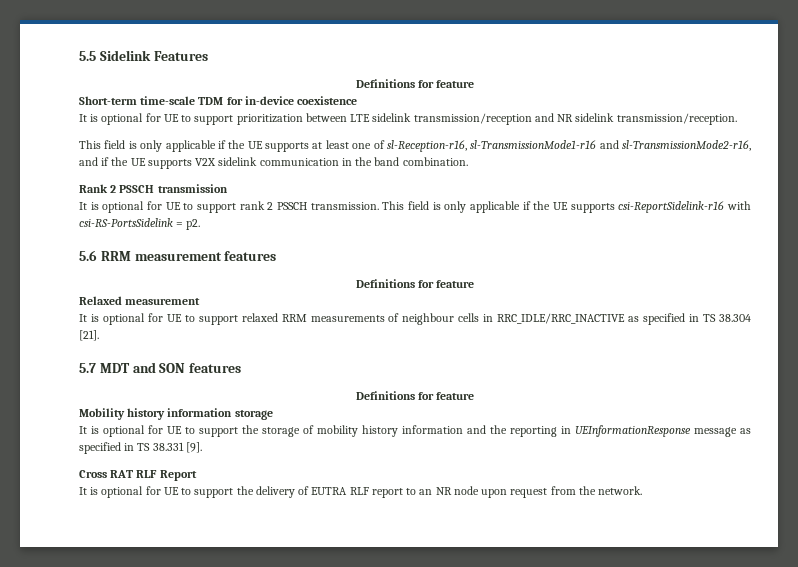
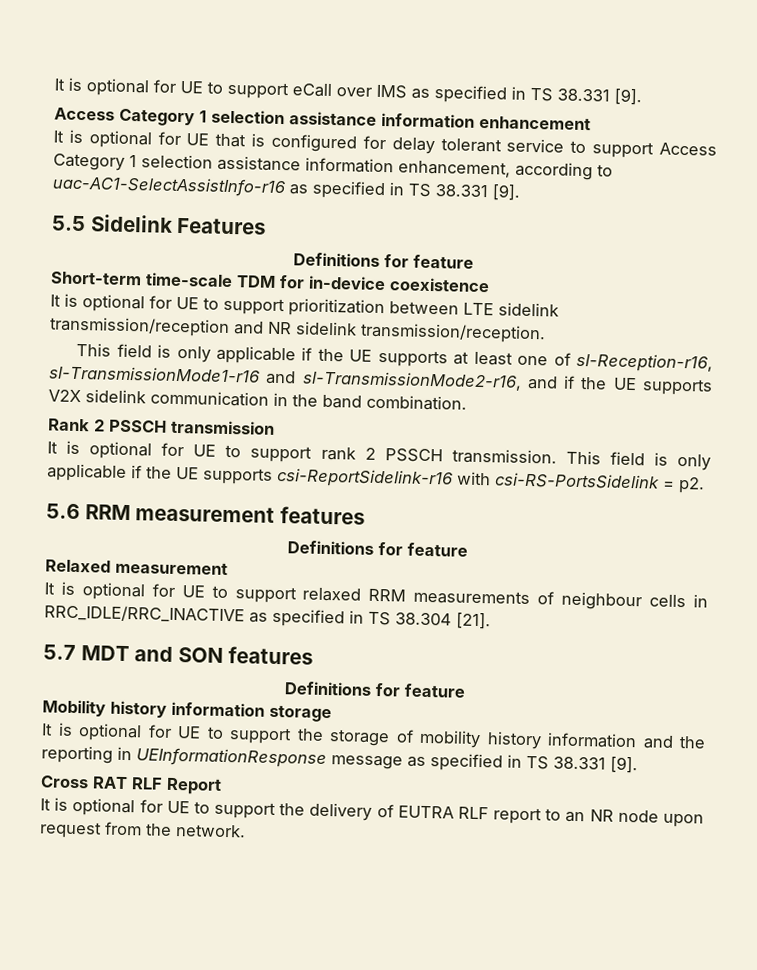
(79, 56) none -> [54,77,642,106] [54,107,591,131] [53,129,717,159] [53,153,613,181] [52,175,521,201] It is optional for UE to support eCall over IMS as specified in TS 38.331 [9]. // Access Category 1 selection assistance information enhancement // It is optional for UE that is configured for delay tolerant service to support Access Category 1 selection assistance information enhancement, according to uac-AC1-SelectAssistInfo-r16 as specified in TS 38.331 [9]. //

